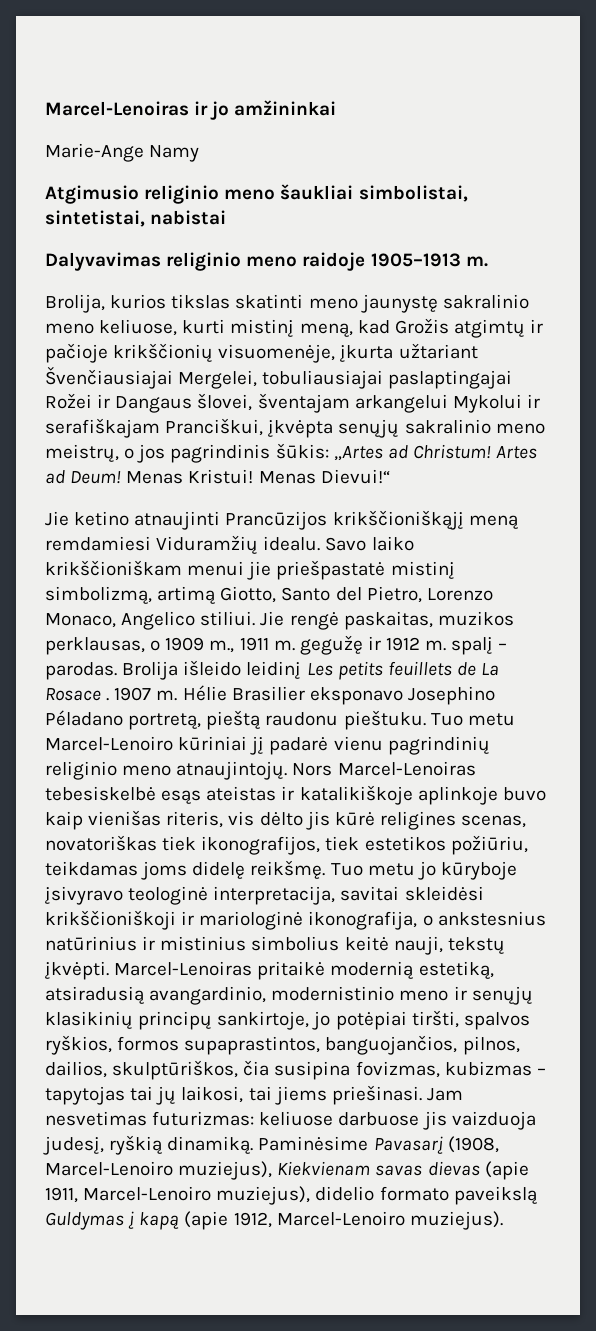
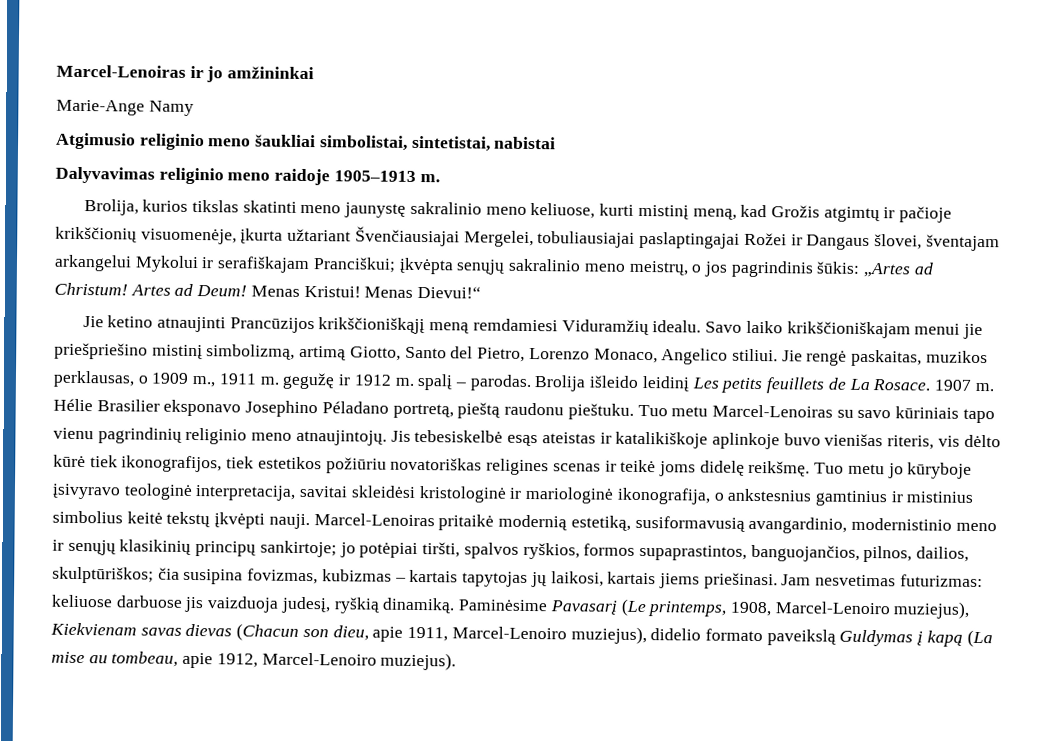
[165,418,264,436] Pranciškui, -> [312,257,396,273] Pranciškui;
[45,560,182,576] krikščioniškam -> [786,321,911,339] krikščioniškajam
[276,560,386,580] priešpastatė -> [54,342,148,360] priešpriešino
[45,688,110,701] Rosace . -> [872,379,931,391] Rosace.
[45,736,329,755] Marcel-Lenoiro kūriniai jį padarė -> [711,404,995,424] Marcel-Lenoiras su savo kūriniais tapo
[292,761,476,776] Nors Marcel-Lenoiras -> [390,430,411,442] Jis
[45,811,83,830] kaip -> (821, 439) none
[305,811,527,830] [45,835,528,855] [45,861,138,876] jis kūrė religines scenas, novatoriškas tiek ikonografijos, tiek estetikos požiūriu, teikdamas -> [53,454,657,476] kūrė tiek ikonografijos, tiek estetikos požiūriu novatoriškas religines scenas ir teikė
[45,910,176,930] krikščioniškoji -> [418,486,507,503] kristologinė
[45,936,137,951] natūrinius -> [814,490,887,507] gamtinius
[393,936,505,955] [45,961,109,980] nauji, tekstų įkvėpti. -> [166,511,310,530] tekstų įkvėpti nauji.
[45,986,145,1004] atsiradusią -> [634,515,745,532] susiformavusią
[217,1011,310,1030] sankirtoje, -> [259,540,337,558] sankirtoje;
[112,1060,239,1080] skulptūriškos, -> [52,566,154,584] skulptūriškos;
[45,1086,154,1105] tapytojas tai -> [409,569,529,587] kartais tapytojas
[248,1086,272,1101] tai -> [607,571,657,585] kartais
[447,1136,499,1153] (1908, -> [620,598,771,617] (Le printemps, 1908,
[484,1161,529,1180] (apie -> [236,623,404,642] (Chacun son dieu, apie
[184,1211,229,1230] (apie -> [966,629,993,648] [51,651,214,669] (La mise au tombeau, apie

